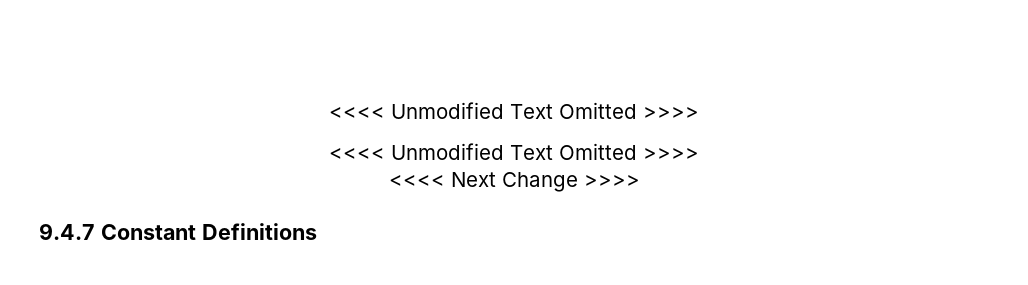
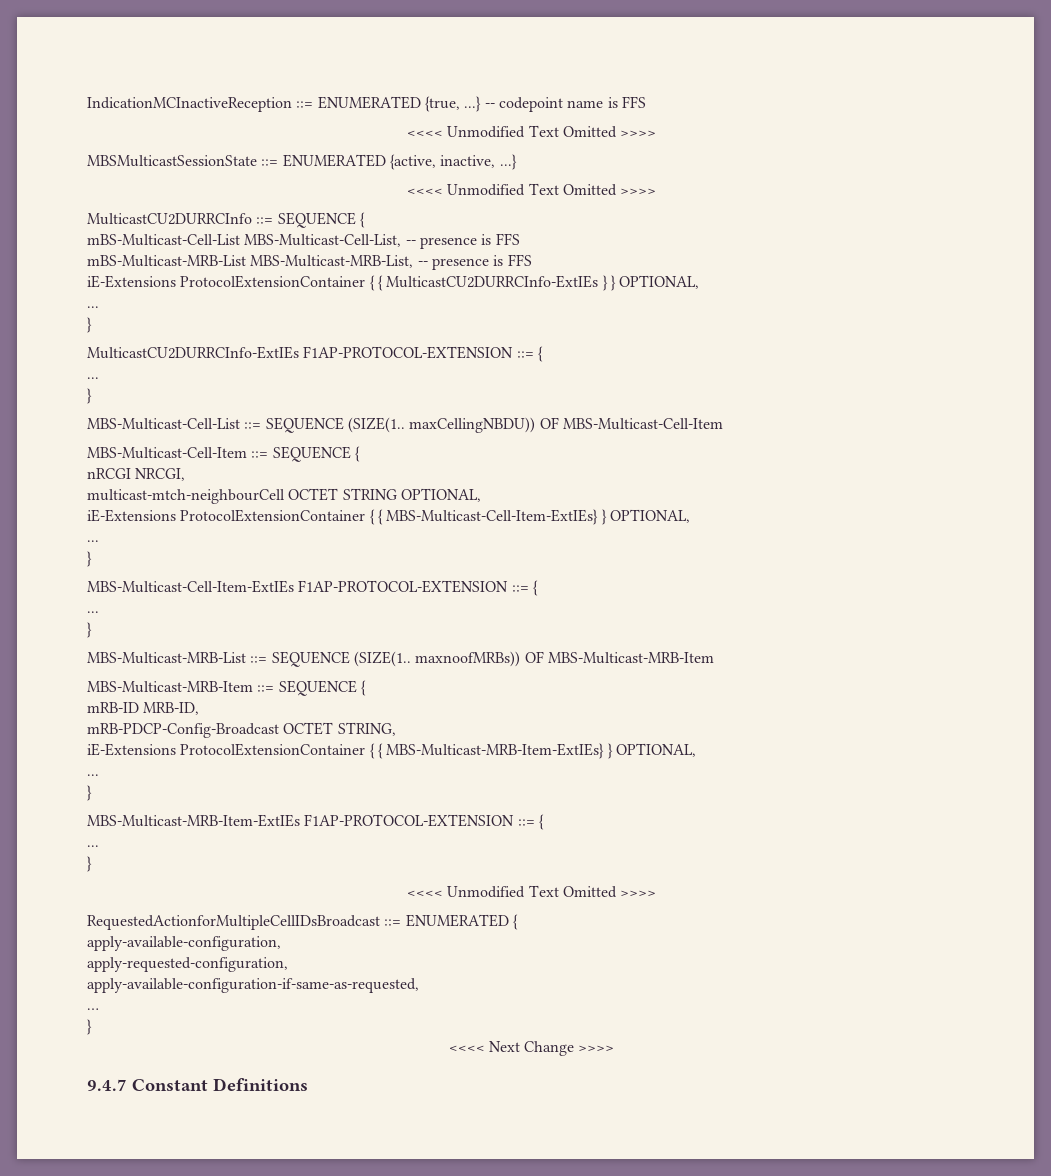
[329,102,699,119] [329,143,699,160] <<<< Unmodified Text Omitted >>>> // <<<< Unmodified Text Omitted >>>> -> [87,96,646,112] [406,125,657,138] [87,154,517,170] [406,183,657,196] [87,212,365,228] [87,233,520,249] [87,254,532,270] [87,275,700,291] [87,306,99,308] [87,317,92,333] [87,346,543,362] [87,377,99,379] [87,388,92,404] [87,417,723,433] [87,446,360,462] [87,468,186,481] [87,488,481,504] [87,509,690,525] [87,540,99,542] [87,551,92,567] [87,580,538,596] [87,611,99,613] [87,622,92,638] [87,651,714,667] [87,680,366,696] [87,702,200,715] [87,722,396,738] [87,743,696,759] [87,774,99,776] [87,785,92,801] [87,814,544,830] [87,845,99,847] [87,856,92,872] [406,885,657,898] [87,914,518,930] [87,936,281,951] [87,957,288,972] [87,978,419,993] [87,1008,99,1010] [87,1019,92,1035] IndicationMCInactiveReception ::= ENUMERATED {true, ...} -- codepoint name is FFS // <<<< Unmodified Text Omitted >>>> // MBSMulticastSessionState ::= ENUMERATED {active, inactive, ...} // <<<< Unmodified Text Omitted >>>> // MulticastCU2DURRCInfo ::= SEQUENCE { // mBS-Multicast-Cell-List MBS-Multicast-Cell-List, -- presence is FFS // mBS-Multicast-MRB-List MBS-Multicast-MRB-List, -- presence is FFS // iE-Extensions ProtocolExtensionContainer { { MulticastCU2DURRCInfo-ExtIEs } } OPTIONAL, // ... // } // MulticastCU2DURRCInfo-ExtIEs F1AP-PROTOCOL-EXTENSION ::= { // ... // } // MBS-Multicast-Cell-List ::= SEQUENCE (SIZE(1.. maxCellingNBDU)) OF MBS-Multicast-Cell-Item // MBS-Multicast-Cell-Item ::= SEQUENCE { // nRCGI NRCGI, // multicast-mtch-neighbourCell OCTET STRING OPTIONAL, // iE-Extensions ProtocolExtensionContainer { { MBS-Multicast-Cell-Item-ExtIEs} } OPTIONAL, // ... // } // MBS-Multicast-Cell-Item-ExtIEs F1AP-PROTOCOL-EXTENSION ::= { // ... // } // MBS-Multicast-MRB-List ::= SEQUENCE (SIZE(1.. maxnoofMRBs)) OF MBS-Multicast-MRB-Item // MBS-Multicast-MRB-Item ::= SEQUENCE { // mRB-ID MRB-ID, // mRB-PDCP-Config-Broadcast OCTET STRING, // iE-Extensions ProtocolExtensionContainer { { MBS-Multicast-MRB-Item-ExtIEs} } OPTIONAL, // ... // } // MBS-Multicast-MRB-Item-ExtIEs F1AP-PROTOCOL-EXTENSION ::= { // ... // } // <<<< Unmodified Text Omitted >>>> // RequestedActionforMultipleCellIDsBroadcast ::= ENUMERATED { // apply-available-configuration, // apply-requested-configuration, // apply-available-configuration-if-same-as-requested, // … // }

